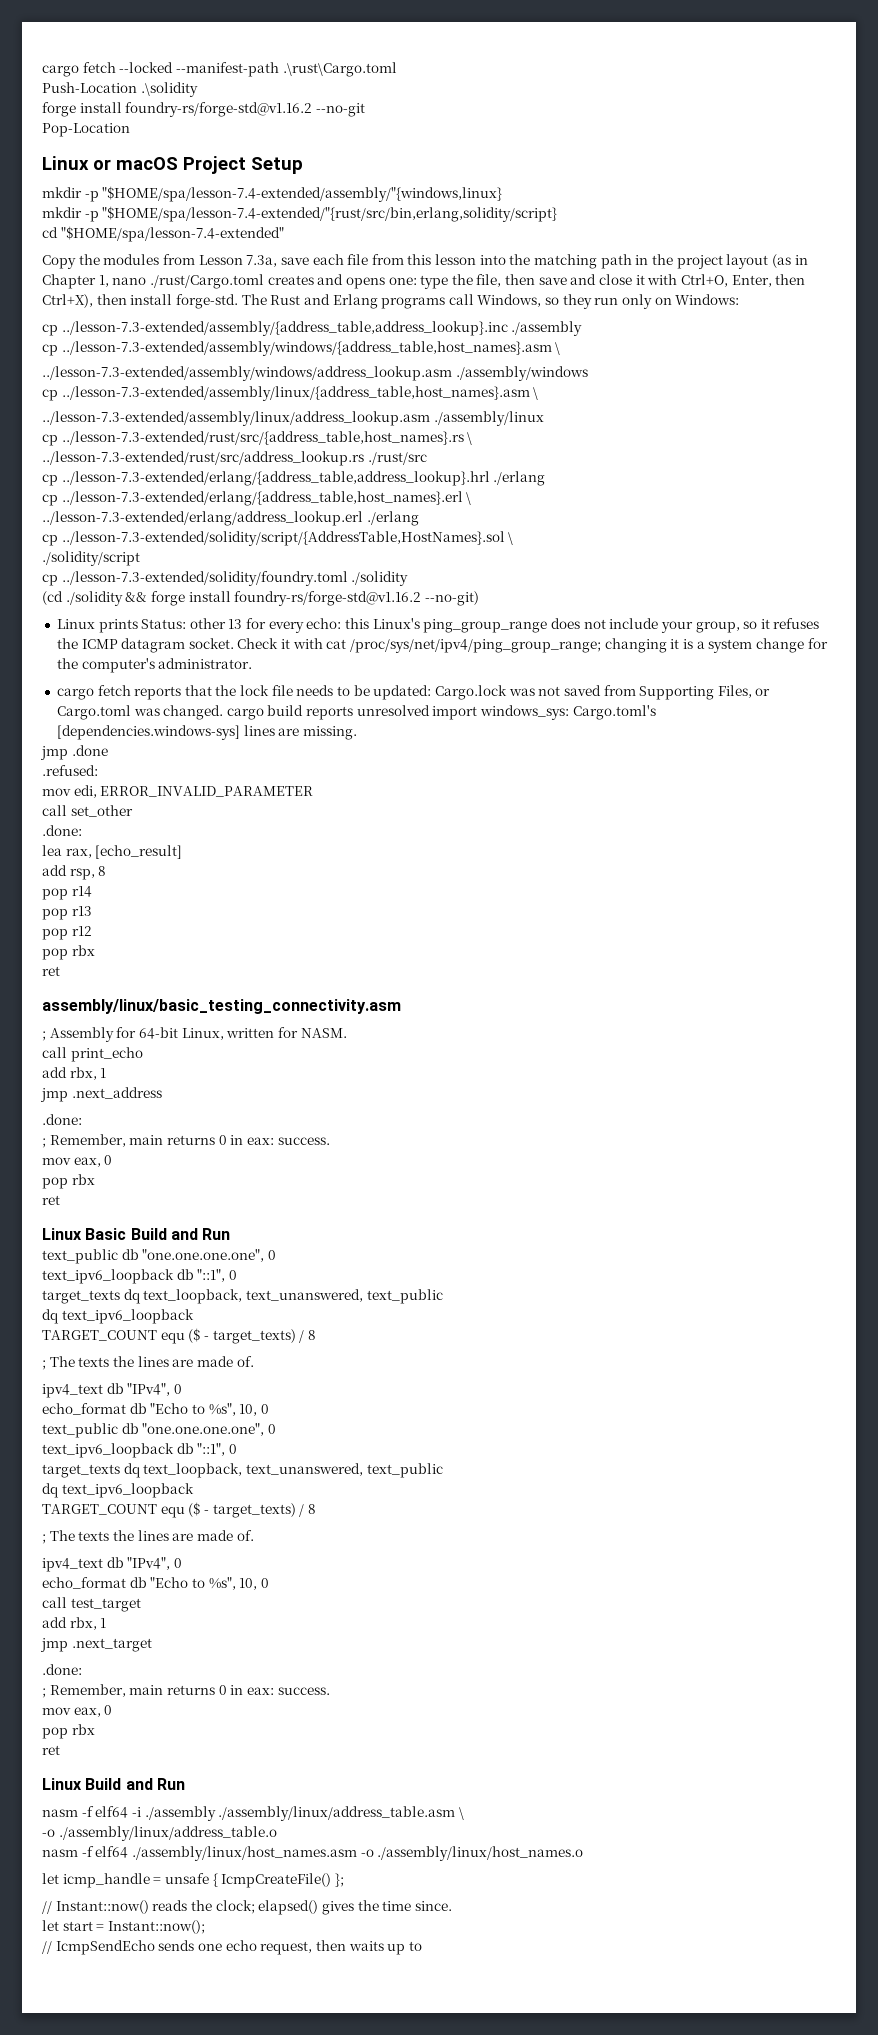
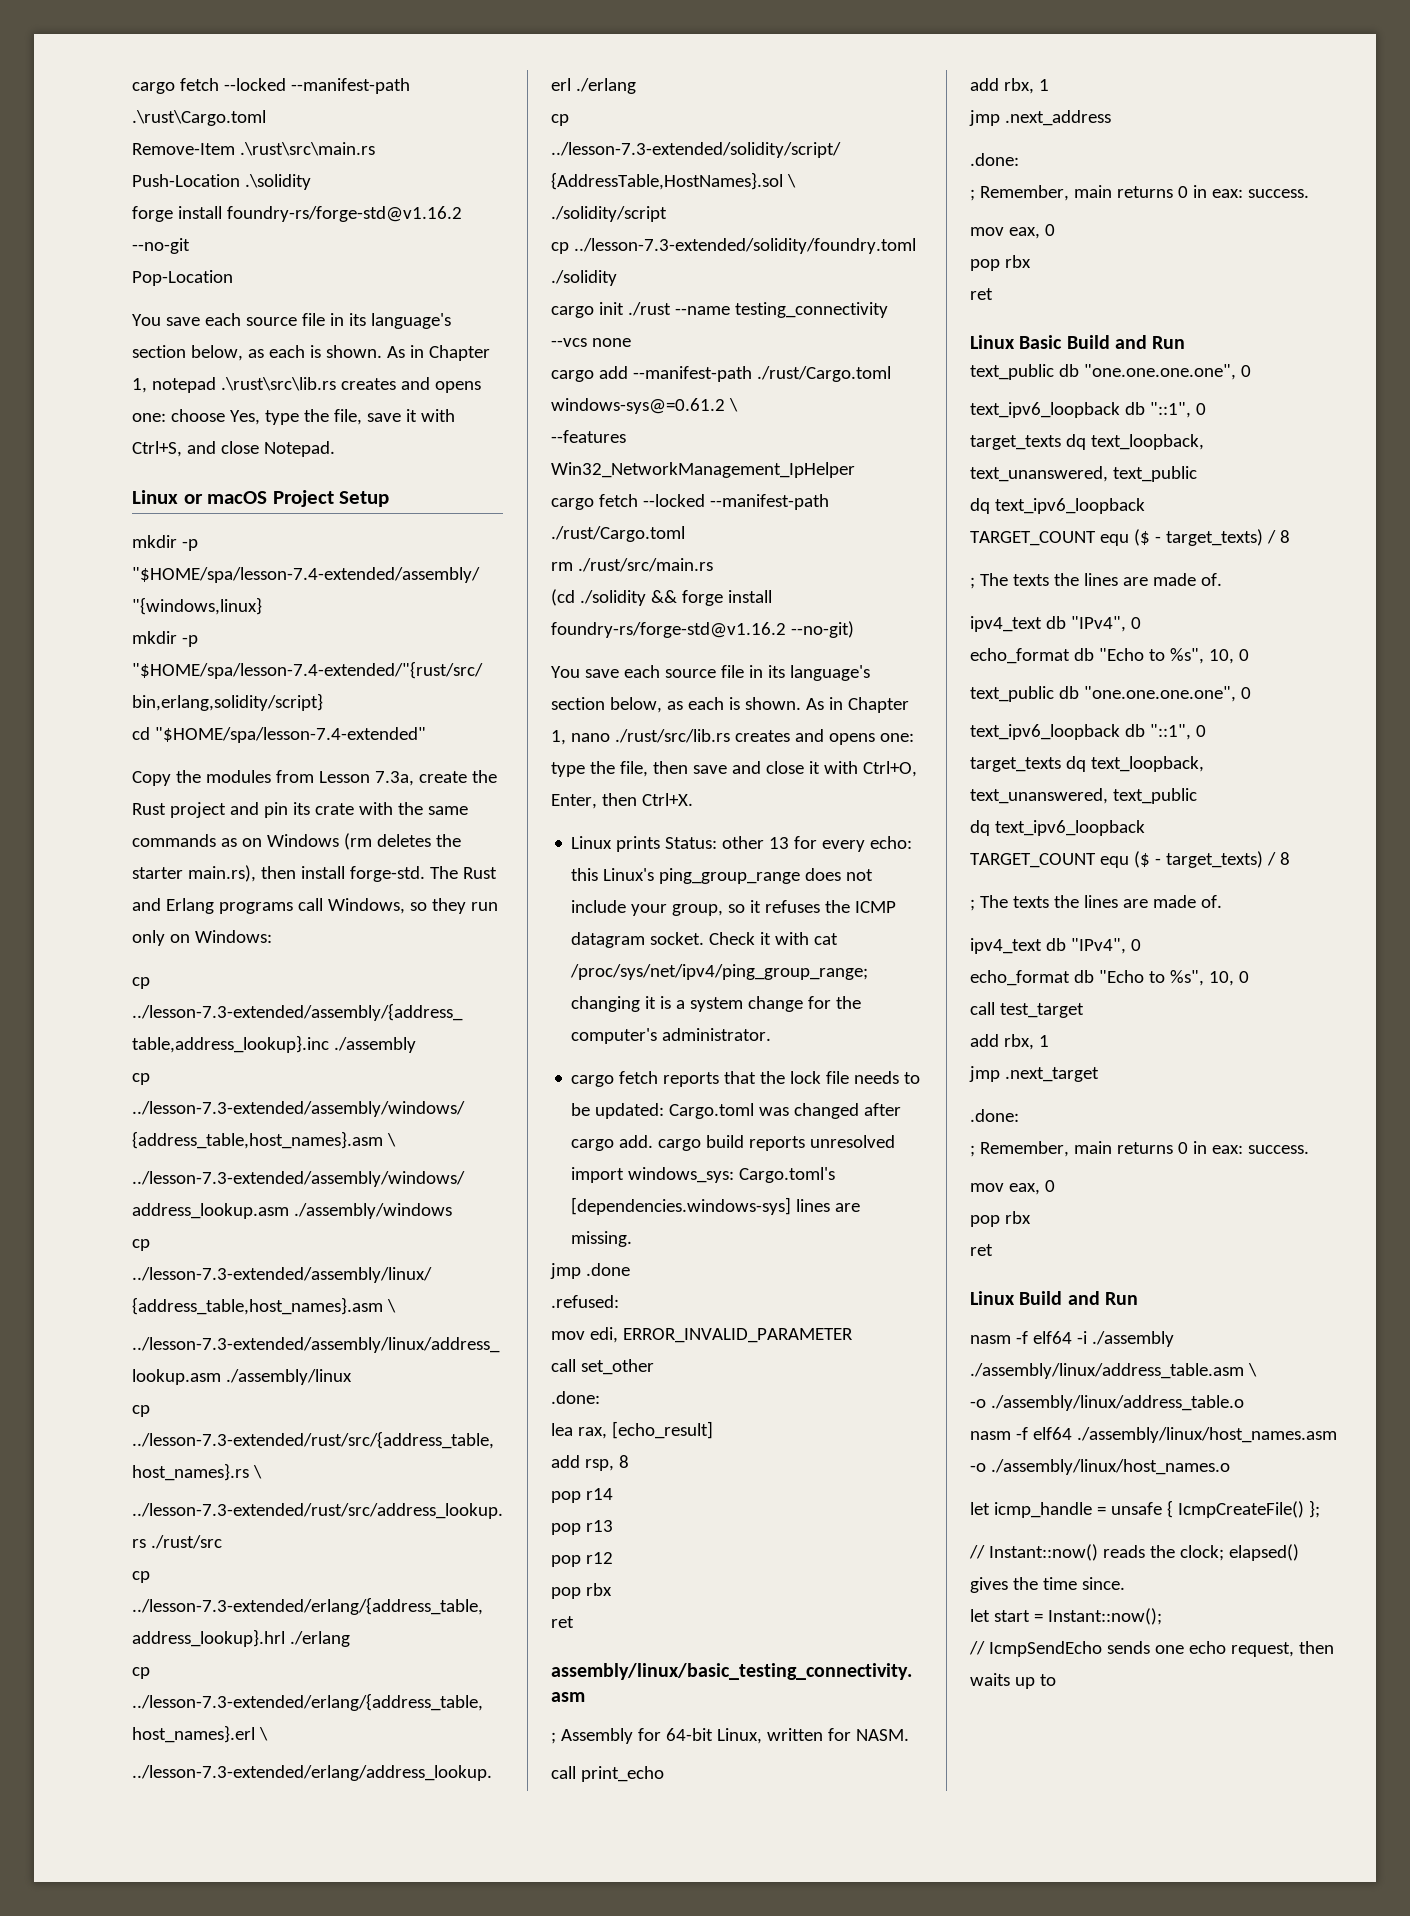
(397, 69) none -> [132,142,375,156] // Remove-Item .\rust\src\main.rs
(130, 130) none -> [132,313,451,329] [132,345,490,361] [132,377,481,393] [132,409,455,425] [132,441,335,457] // You save each source file in its language's section below, as each is shown. As in Chapter 1, notepad .\rust\src\lib.rs creates and opens one: choose Yes, type the file, save it with Ctrl+S, and close Notepad.
[280,254,808,269] [42,274,806,289] [42,294,93,308] save each file from this lesson into the matching path in the project layout (as in Chapter 1, nano ./rust/Cargo.toml creates and opens one: type the file, then save and close it with Ctrl+O, Enter, then Ctrl+X), -> [418,770,497,783] [132,802,468,818] [132,833,461,850] [132,865,256,882] create the Rust project and pin its crate with the same commands as on Windows (rm deletes the starter main.rs),
(409, 578) none -> [551,302,888,318] [551,338,631,347] [551,366,891,382] [551,398,738,414] [551,430,626,443] [551,462,855,478] [551,494,829,510] [551,526,685,542] [551,558,713,572] // cargo init ./rust --name testing_connectivity --vcs none // cargo add --manifest-path ./rust/Cargo.toml windows-sys@=0.61.2 \ // --features Win32_NetworkManagement_IpHelper // cargo fetch --locked --manifest-path ./rust/Cargo.toml // rm ./rust/src/main.rs
(479, 598) none -> [551,665,870,681] [551,697,909,713] [551,729,914,745] [551,761,917,777] [551,793,693,809] // You save each source file in its language's section below, as each is shown. As in Chapter 1, nano ./rust/src/lib.rs creates and opens one: type the file, then save and close it with Ctrl+O, Enter, then Ctrl+X.
[434,685,771,700] [56,705,224,720] Cargo.lock was not saved from Supporting Files, or Cargo.toml was changed. -> [669,1103,902,1119] [571,1135,654,1151] Cargo.toml was changed after cargo add.

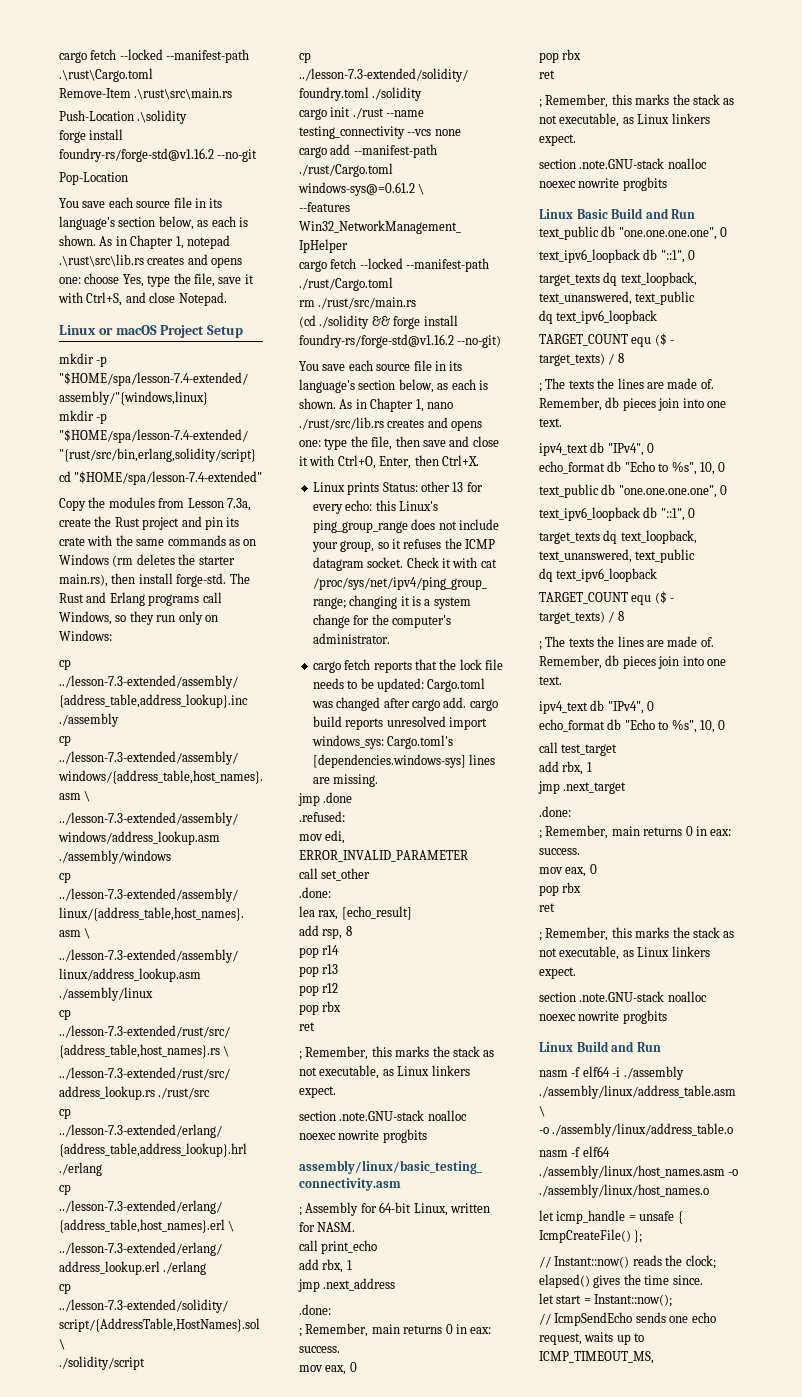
(574, 1622) none -> [299,1046,495,1060] [299,1065,470,1079] [299,1086,336,1098] [299,1110,467,1121] [299,1129,427,1143] // ; Remember, this marks the stack as not executable, as Linux linkers expect. // section .note.GNU-stack noalloc noexec nowrite progbits
(993, 294) none -> [539,94,735,108] [539,113,710,127] [539,134,576,146] [539,158,707,169] [539,177,667,191] // ; Remember, this marks the stack as not executable, as Linux linkers expect. // section .note.GNU-stack noalloc noexec nowrite progbits
(1222, 579) none -> [539,397,726,411] [539,418,562,427] Remember, db pieces join into one text.
(1222, 901) none -> [539,655,726,669] [539,676,562,685] Remember, db pieces join into one text.
(993, 1250) none -> [539,927,735,941] [539,946,710,960] [539,967,576,979] [539,991,707,1002] [539,1010,667,1024] // ; Remember, this marks the stack as not executable, as Linux linkers expect. // section .note.GNU-stack noalloc noexec nowrite progbits
[1298,1641,1334,1654] then -> (582, 1339) none
(1056, 1680) none -> [539,1351,654,1364] ICMP_TIMEOUT_MS,

